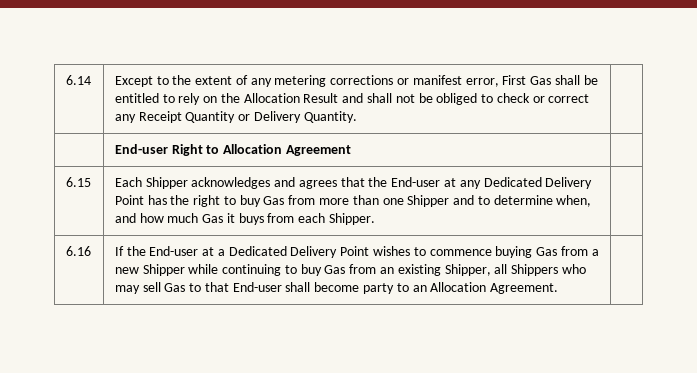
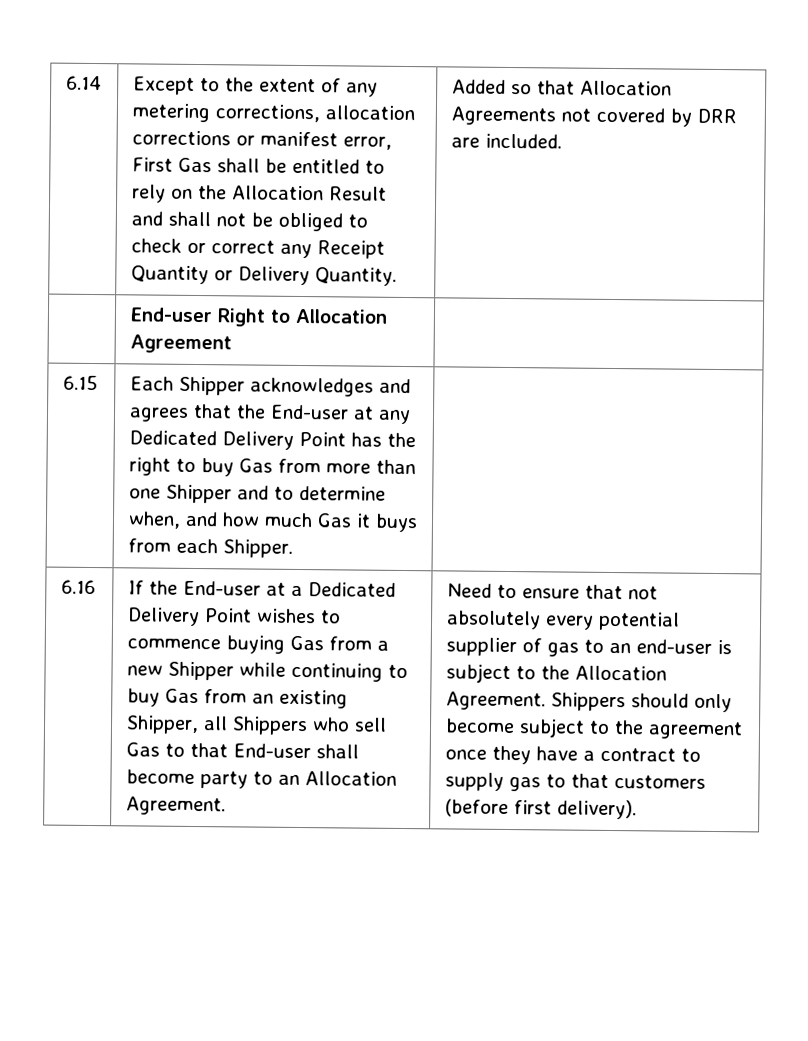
(327, 81) none -> [214,104,415,123] corrections, allocation
(357, 117) none -> [451,79,672,96] [450,106,737,127] [450,133,562,149] Added so that Allocation Agreements not covered by DRR are included.
[114,285,140,294] may -> (350, 724) none
(559, 288) none -> [446,583,658,600] [445,610,680,631] [445,637,732,657] [445,663,667,684] [445,691,732,713] [444,718,743,740] [444,745,701,765] [444,772,706,792] [444,798,637,820] Need to ensure that not absolutely every potential supplier of gas to an end-user is subject to the Allocation Agreement. Shippers should only become subject to the agreement once they have a contract to supply gas to that customers (before first delivery).

